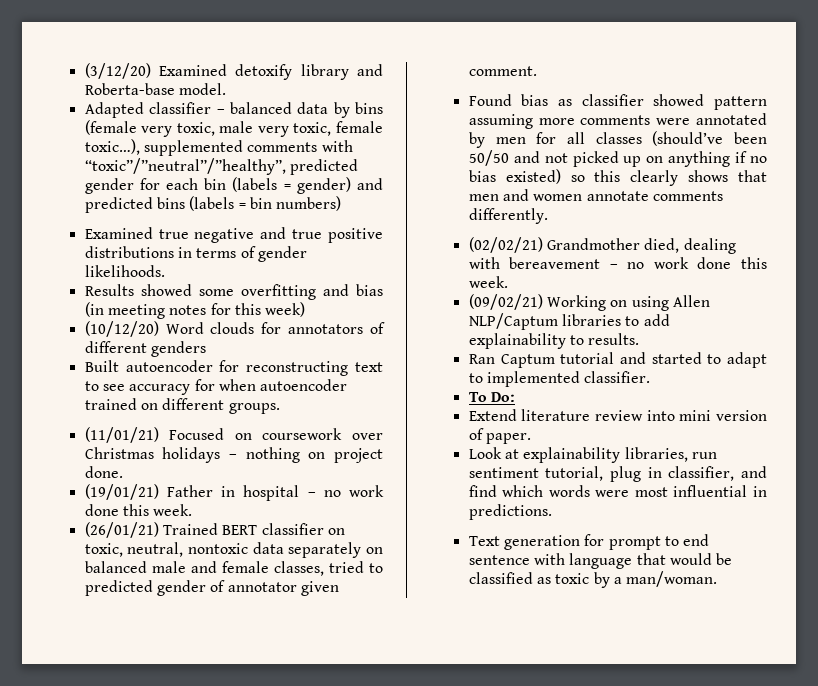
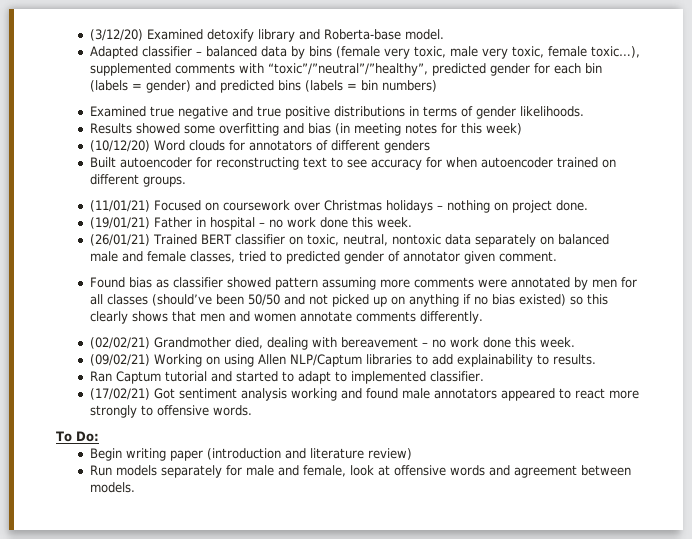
[468,392,516,402] [468,409,767,421] [468,428,532,444] [468,447,718,463] [468,466,767,482] [468,485,767,497] [468,504,552,520] [468,534,710,550] [468,553,733,569] [468,571,718,588] To Do: // Extend literature review into mini version of paper. // Look at explainability libraries, run sentiment tutorial, plug in classifier, and find which words were most influential in predictions. // Text generation for prompt to end sentence with language that would be classified as toxic by a man/woman. -> [89,388,639,401] [89,405,252,418] [56,431,99,442] [89,448,412,461] [89,465,631,478] [89,482,135,493] (17/02/21) Got sentiment analysis working and found male annotators appeared to react more strongly to offensive words. // To Do: // Begin writing paper (introduction and literature review) // Run models separately for male and female, look at offensive words and agreement between models.

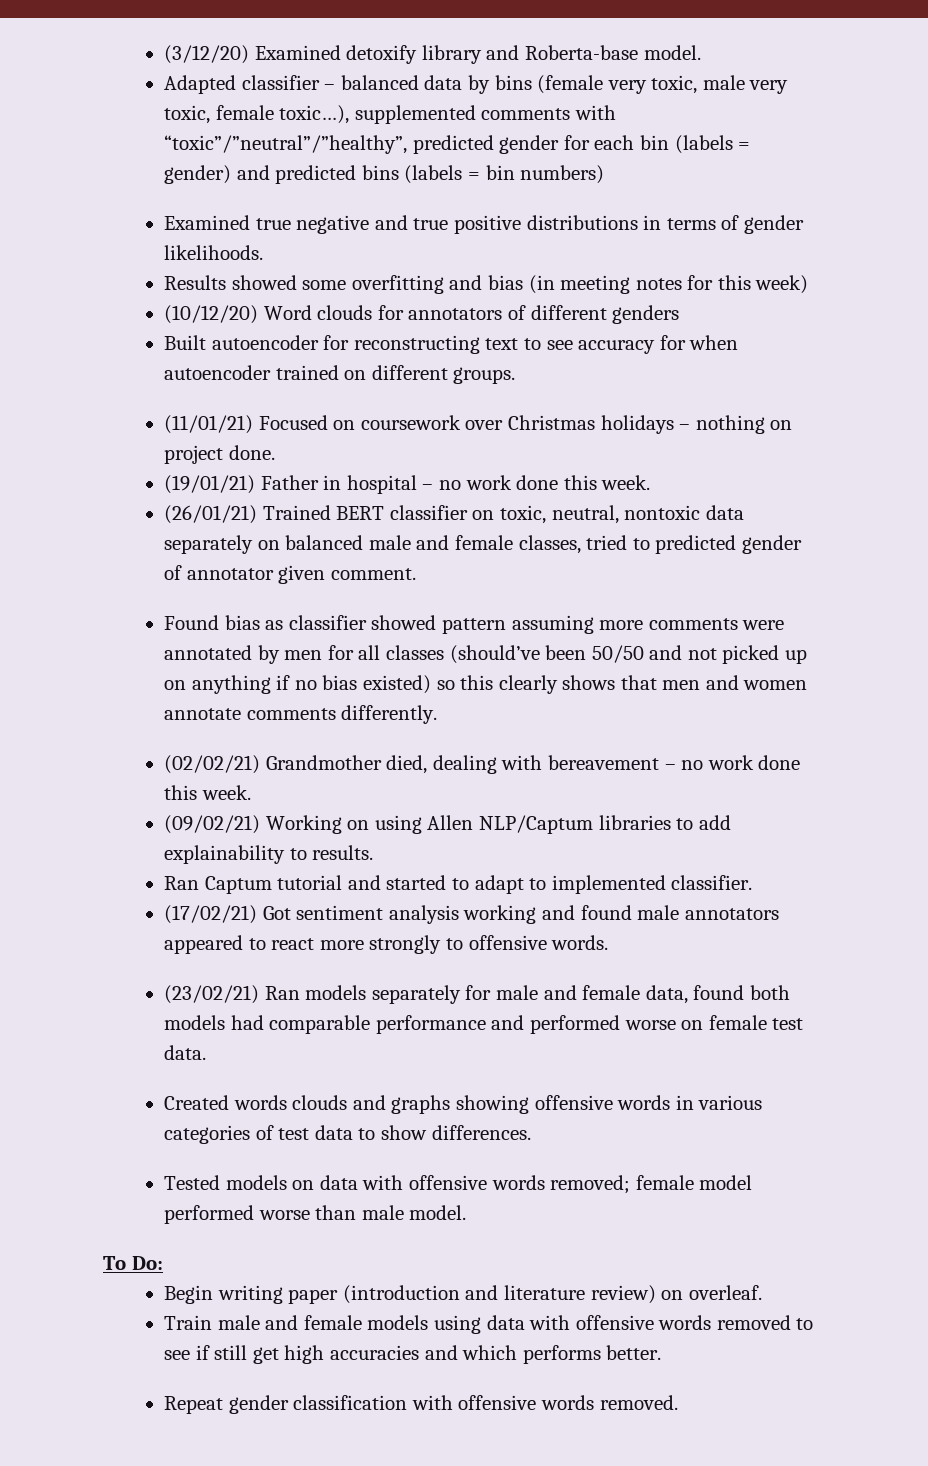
(252, 410) none -> [164,985,790,1004] [164,1015,804,1034] [164,1045,207,1060] [164,1095,763,1114] [164,1125,531,1144] [164,1175,753,1194] [164,1205,467,1224] // (23/02/21) Ran models separately for male and female data, found both models had comparable performance and performed worse on female test data. // Created words clouds and graphs showing offensive words in various categories of test data to show differences. // Tested models on data with offensive words removed; female model performed worse than male model.
[89,465,631,478] [89,482,135,493] // Run models separately for male and female, look at offensive words and agreement between models. -> [661,1285,762,1300] [164,1315,814,1334] [164,1345,662,1364] [164,1395,678,1414] on overleaf. // Train male and female models using data with offensive words removed to see if still get high accuracies and which performs better. // Repeat gender classification with offensive words removed.

